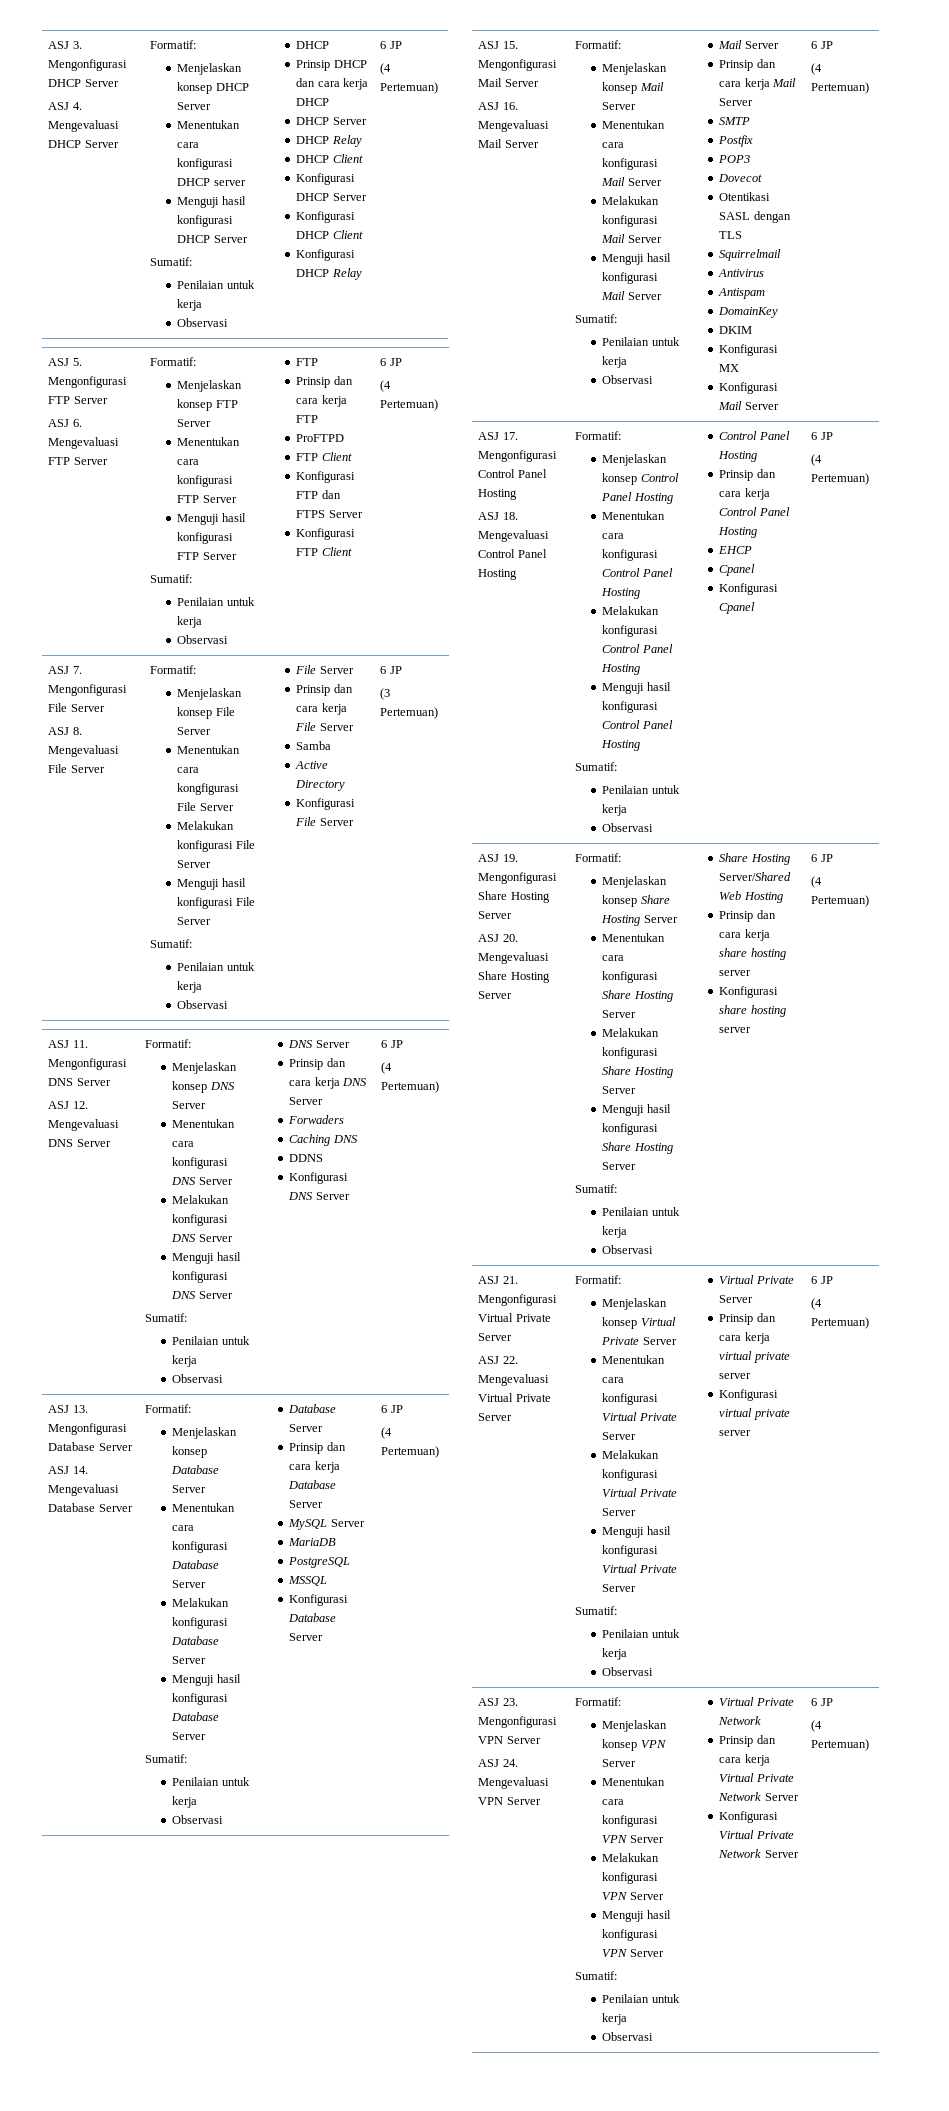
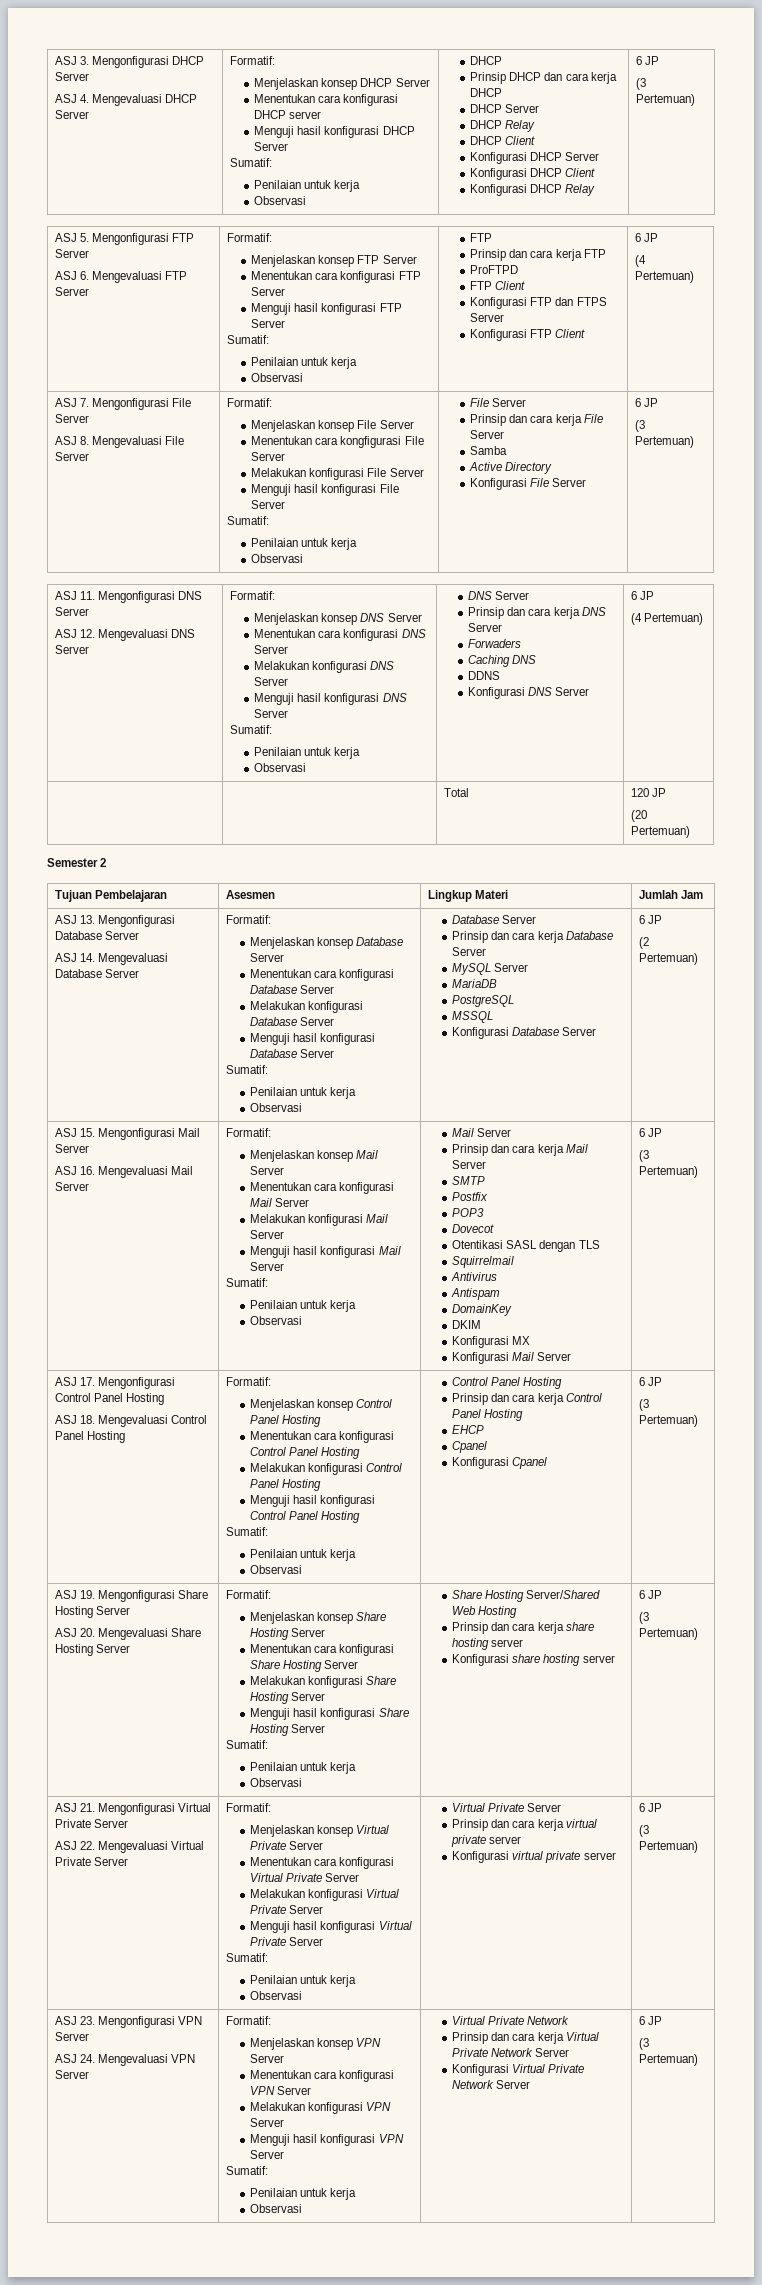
[380,63,392,75] (4 -> [635,78,646,90] (3
(440, 1087) none -> [443,788,469,797] [630,788,666,797] [630,810,647,822] [630,826,690,838] [47,858,107,867] [54,890,167,902] [225,890,275,899] [427,890,508,902] [638,890,703,899] // | | Total | 120 JP // (20 Pertemuan) // Semester 2 // Tujuan Pembelajaran | Asesmen | Lingkup Materi | Jumlah Jam
[381,1427,393,1439] (4 -> [638,937,649,949] (2
[811,63,823,75] (4 -> [638,1150,649,1162] (3
[811,454,823,466] (4 -> [638,1399,649,1411] (3
[811,876,823,888] (4 -> [638,1612,649,1624] (3
[811,1298,823,1310] (4 -> [638,1825,649,1837] (3
[811,1720,823,1732] (4 -> [638,2038,649,2050] (3

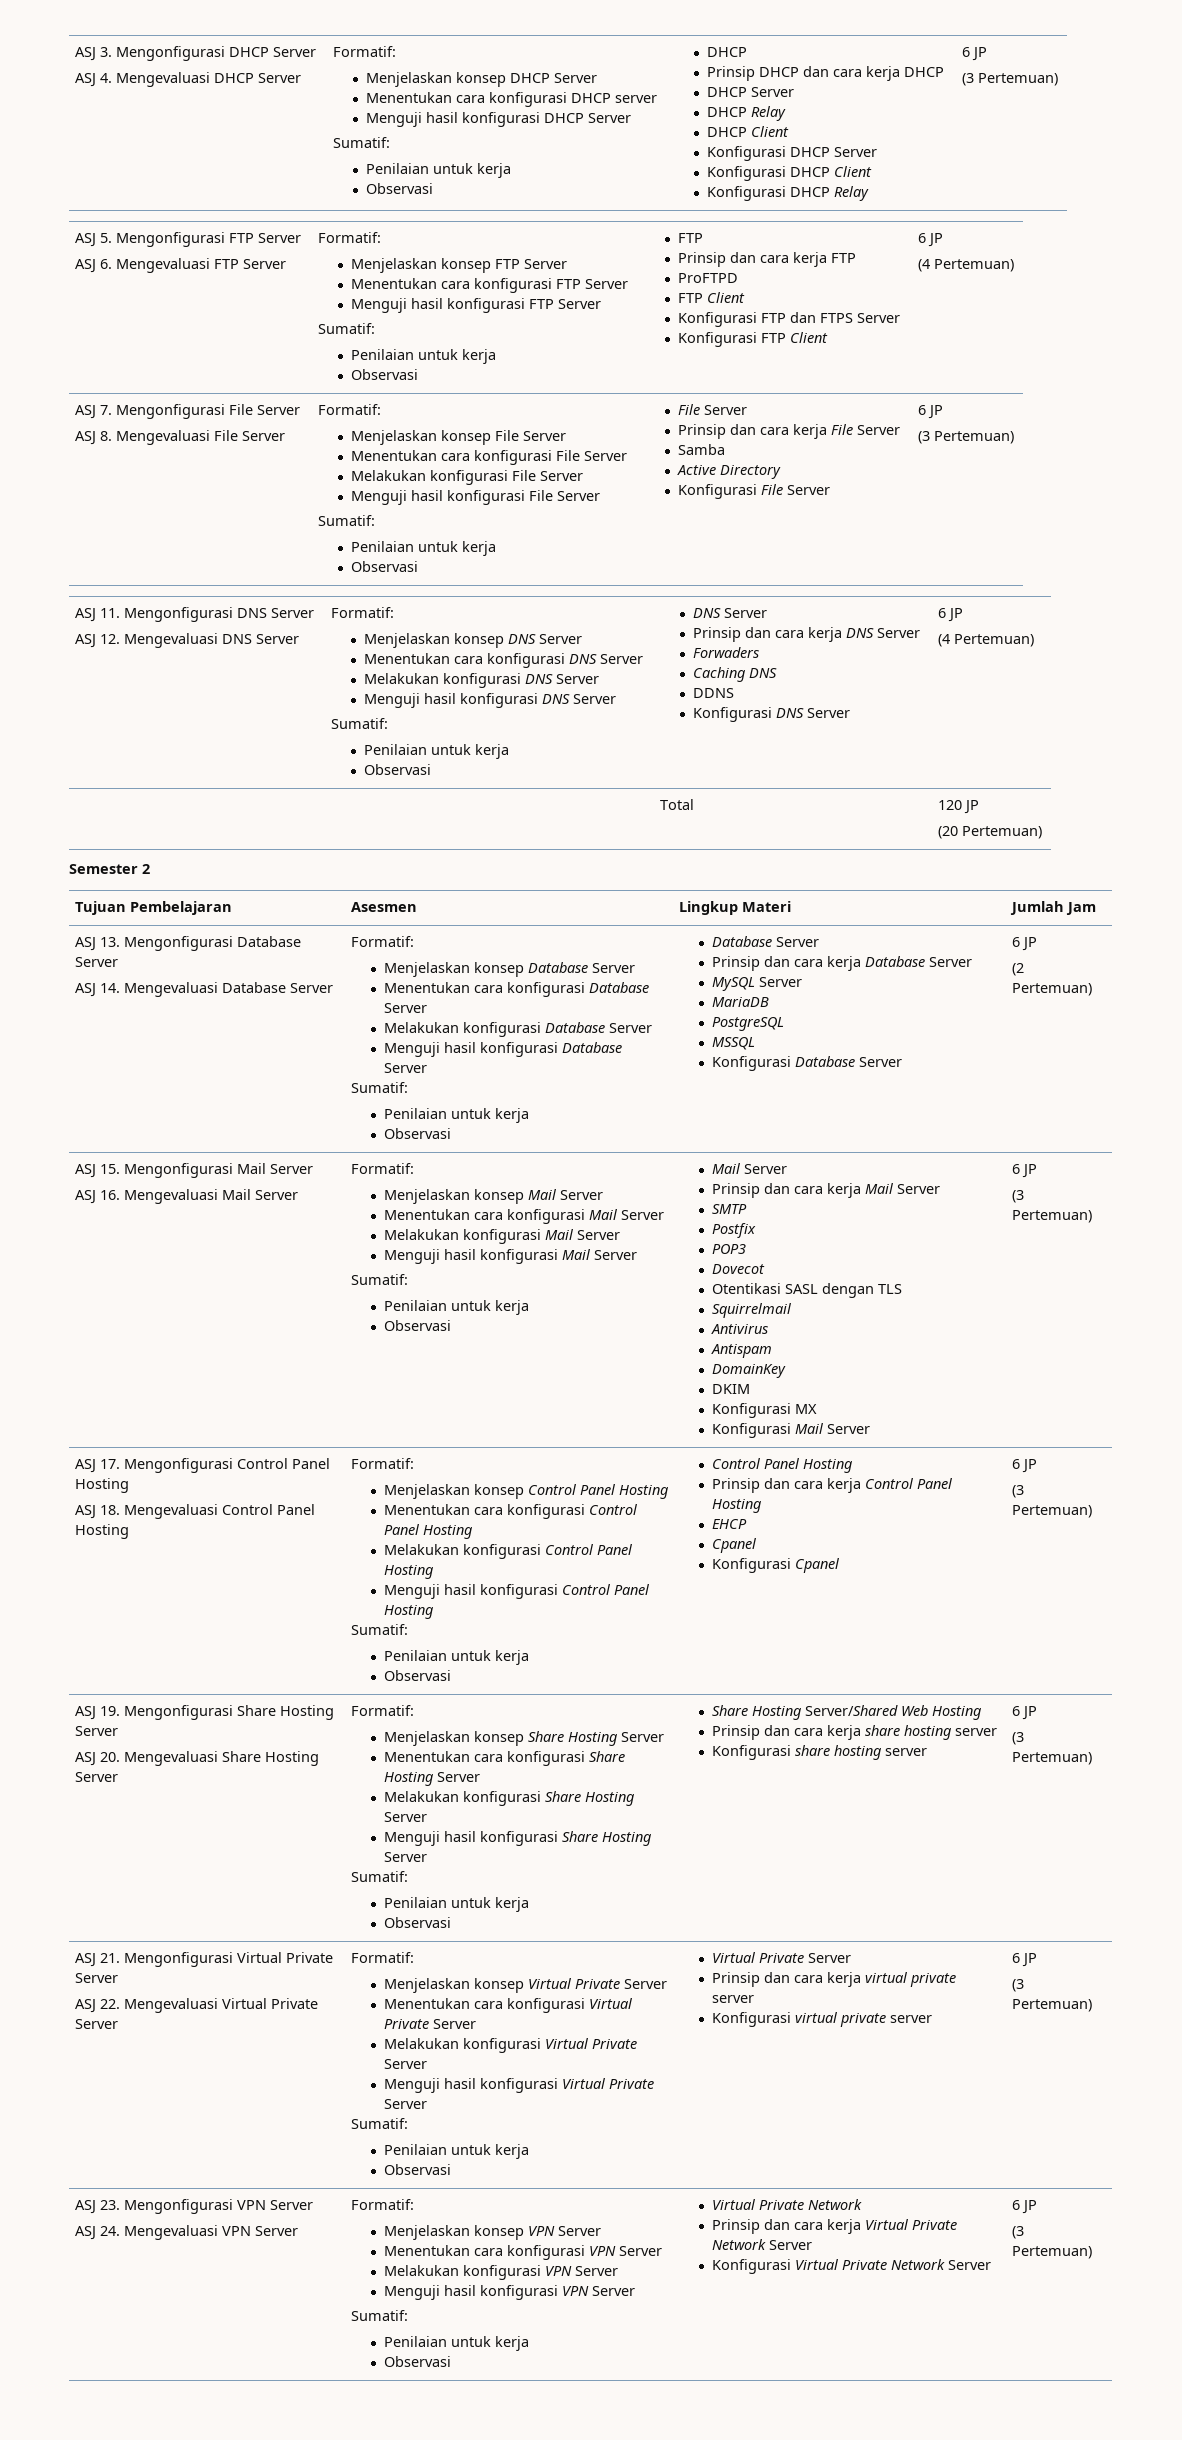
[340,436,402,448] kongfigurasi -> [473,450,552,465] konfigurasi

